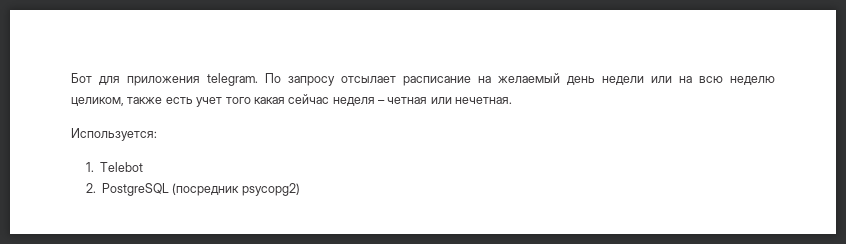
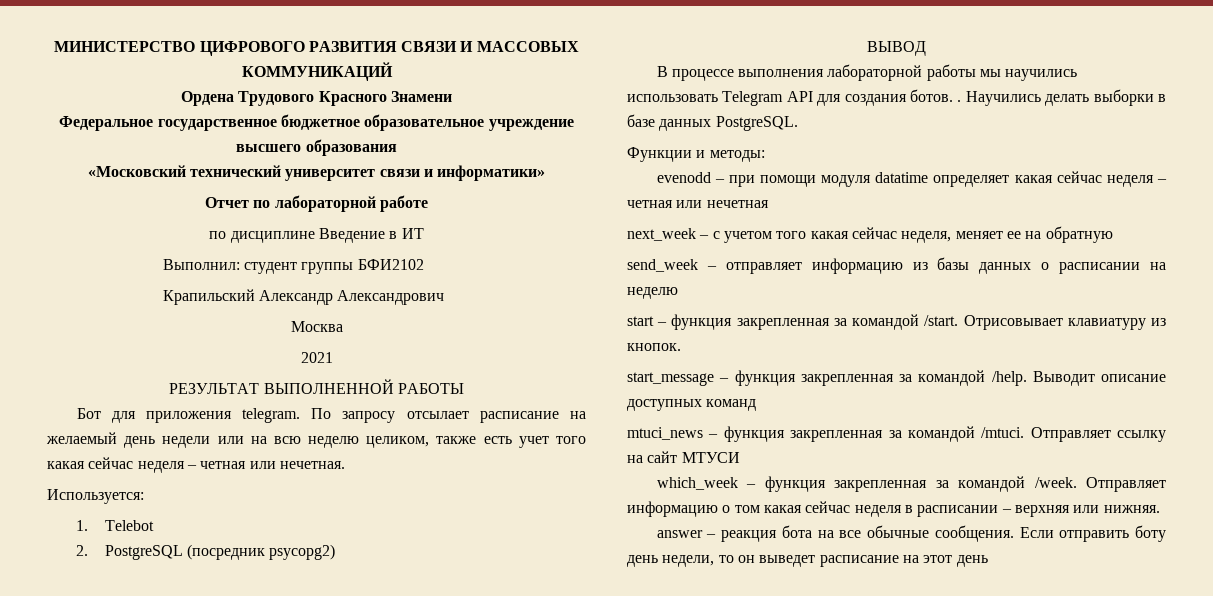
(71, 78) none -> [54,41,579,56] [241,62,393,81] [181,91,452,106] [59,114,574,131] [236,139,397,156] [87,165,546,181] [205,195,428,212] [209,228,424,243] [162,259,424,274] [162,289,445,305] [290,321,343,332] [300,352,333,363] [169,379,464,394] МИНИСТЕРСТВО ЦИФРОВОГО РАЗВИТИЯ СВЯЗИ И МАССОВЫХ КОММУНИКАЦИЙ // Ордена Трудового Красного Знамени // Федеральное государственное бюджетное образовательное учреждение высшего образования // «Московский технический университет связи и информатики» // Отчет по лабораторной работе // по дисциплине Введение в ИТ // Выполнил: студент группы БФИ2102 // Крапильский Александр Александрович // Москва // 2021 // РЕЗУЛЬТАТ ВЫПОЛНЕННОЙ РАБОТЫ //
(300, 189) none -> [867,41,926,56] [656,64,1078,81] [627,89,1166,106] [627,114,798,131] [627,147,765,162] [656,171,1167,187] [627,200,769,208] [627,226,1113,243] [627,257,1166,274] [627,287,678,299] [627,314,1166,330] [627,343,681,351] [627,370,1166,386] [627,399,757,411] [627,426,1166,442] [627,451,740,463] [656,476,1166,492] [627,501,1160,517] [656,525,1166,542] [627,555,988,567] // ВЫВОД // В процессе выполнения лабораторной работы мы научились использовать Telegram API для создания ботов. . Научились делать выборки в базе данных PostgreSQL. // Функции и методы: // evenodd – при помощи модуля datatime определяет какая сейчас неделя – четная или нечетная // next_week – с учетом того какая сейчас неделя, меняет ее на обратную // send_week – отправляет информацию из базы данных о расписании на неделю // start – функция закрепленная за командой /start. Отрисовывает клавиатуру из кнопок. // start_message – функция закрепленная за командой /help. Выводит описание доступных команд // mtuci_news – функция закрепленная за командой /mtuci. Отправляет ссылку на сайт МТУСИ // which_week – функция закрепленная за командой /week. Отправляет информацию о том какая сейчас неделя в расписании – верхняя или нижняя. // answer – реакция бота на все обычные сообщения. Если отправить боту день недели, то он выведет расписание на этот день

